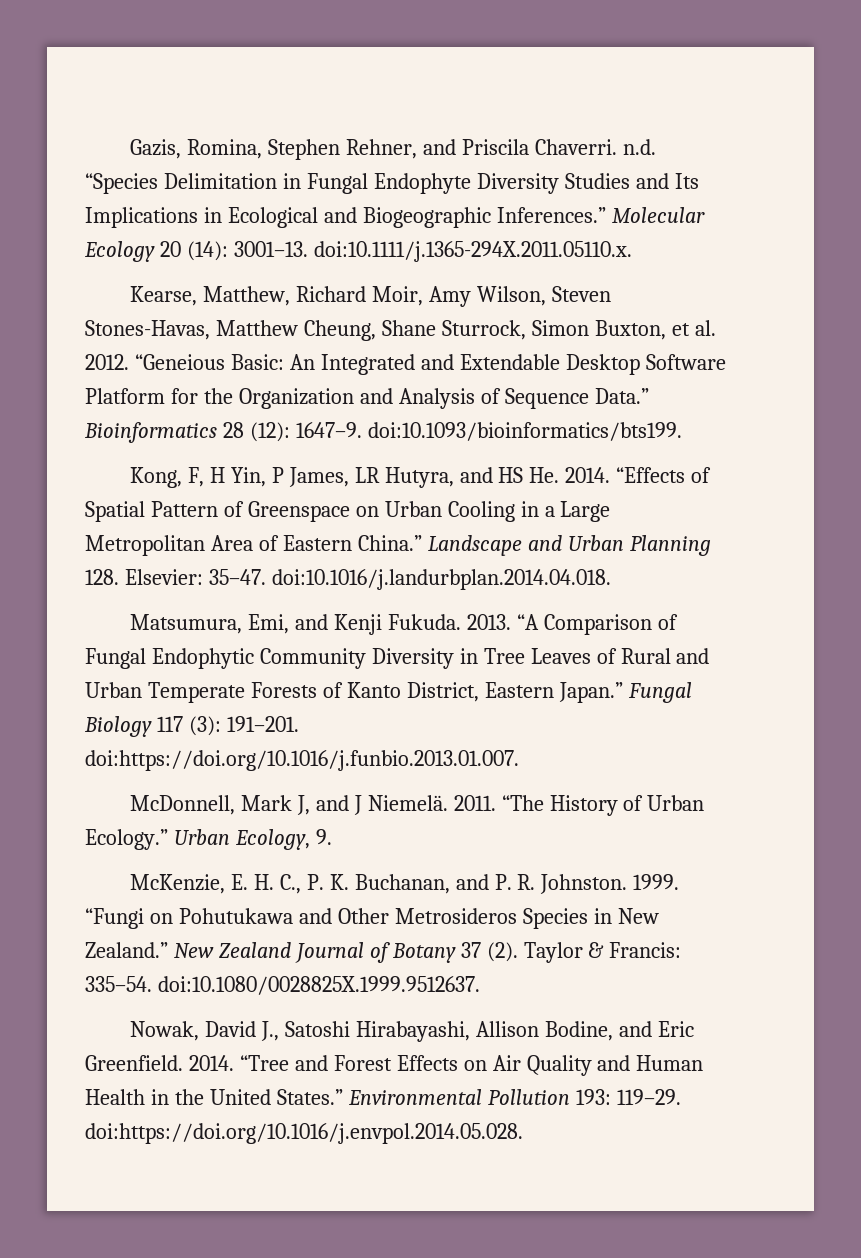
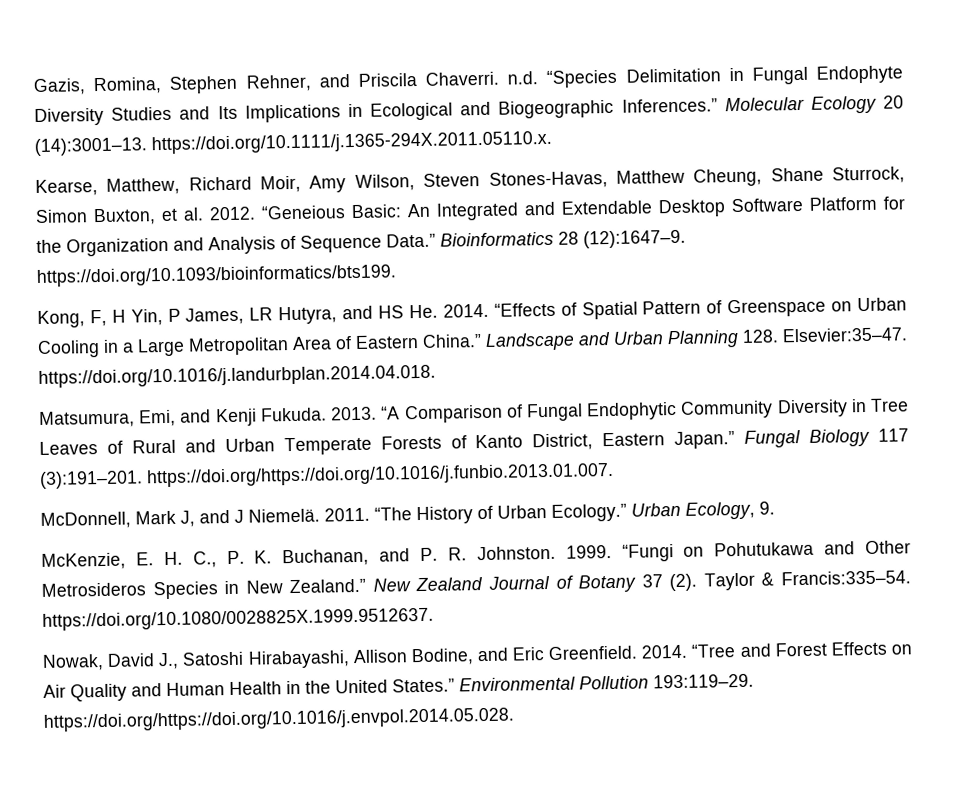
[186,241,632,262] (14): 3001–13. doi:10.1111/j.1365-294X.2011.05110.x. -> [34,130,552,157] (14):3001–13. https://doi.org/10.1111/j.1365-294X.2011.05110.x.
[249,422,682,442] (12): 1647–9. doi:10.1093/bioinformatics/bts199. -> [583,229,686,249] [36,264,397,287] (12):1647–9. https://doi.org/10.1093/bioinformatics/bts199.
[124,569,611,590] Elsevier: 35–47. doi:10.1016/j.landurbplan.2014.04.018. -> [782,327,908,343] [38,364,436,388] Elsevier:35–47. https://doi.org/10.1016/j.landurbplan.2014.04.018.
[188,716,299,736] [85,750,519,771] (3): 191–201. doi:https://doi.org/10.1016/j.funbio.2013.01.007. -> [39,462,614,489] (3):191–201. https://doi.org/https://doi.org/10.1016/j.funbio.2013.01.007.
[609,942,682,958] [85,976,480,995] Francis: 335–54. doi:10.1080/0028825X.1999.9512637. -> [780,570,911,586] [42,607,434,631] Francis:335–54. https://doi.org/10.1080/0028825X.1999.9512637.
[575,1089,681,1105] [85,1123,523,1144] 193: 119–29. doi:https://doi.org/10.1016/j.envpol.2014.05.028. -> [653,673,754,689] [43,707,515,732] 193:119–29. https://doi.org/https://doi.org/10.1016/j.envpol.2014.05.028.

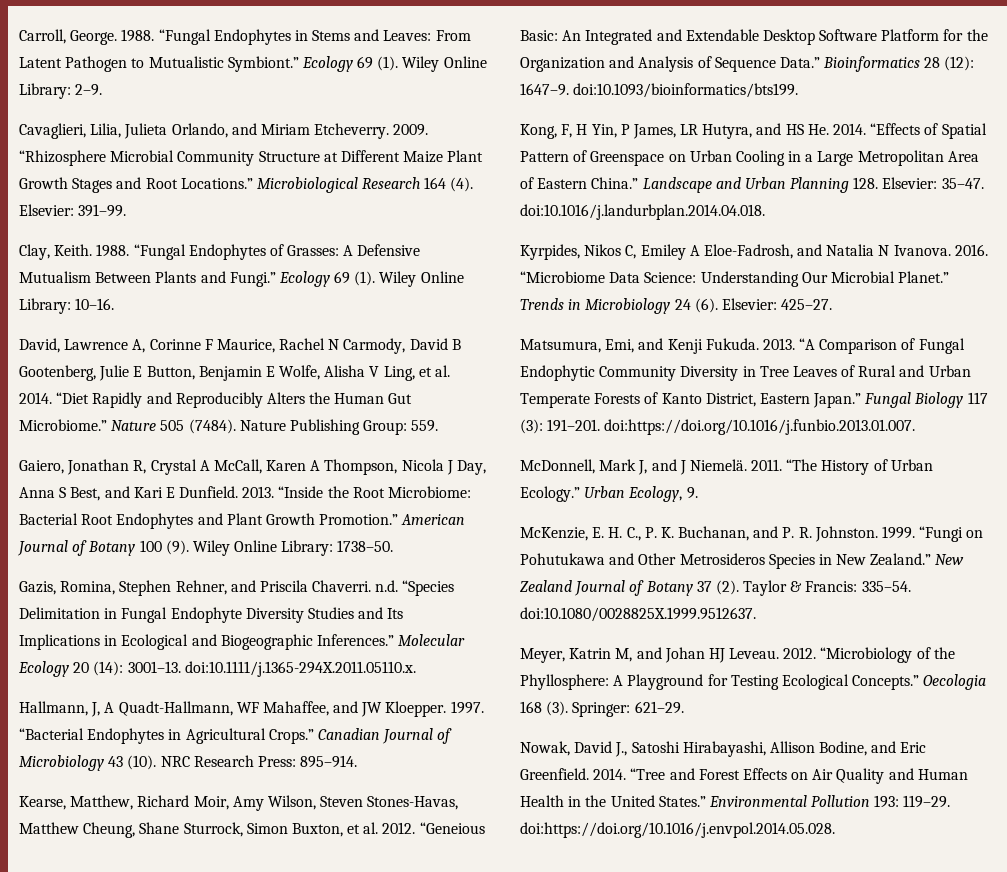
(33, 87) none -> [19,29,471,45] [19,56,487,72] [19,83,103,99] [19,123,429,139] [19,150,484,166] [19,177,474,193] [19,204,127,217] [19,244,421,260] [19,271,464,287] [19,298,115,314] [19,338,461,354] [19,365,451,381] [19,392,413,408] [19,419,439,435] [19,459,487,475] [19,486,472,501] [19,513,466,529] [17,540,394,556] Carroll, George. 1988. “Fungal Endophytes in Stems and Leaves: From Latent Pathogen to Mutualistic Symbiont.” Ecology 69 (1). Wiley Online Library: 2–9. // Cavaglieri, Lilia, Julieta Orlando, and Miriam Etcheverry. 2009. “Rhizosphere Microbial Community Structure at Different Maize Plant Growth Stages and Root Locations.” Microbiological Research 164 (4). Elsevier: 391–99. // Clay, Keith. 1988. “Fungal Endophytes of Grasses: A Defensive Mutualism Between Plants and Fungi.” Ecology 69 (1). Wiley Online Library: 10–16. // David, Lawrence A, Corinne F Maurice, Rachel N Carmody, David B Gootenberg, Julie E Button, Benjamin E Wolfe, Alisha V Ling, et al. 2014. “Diet Rapidly and Reproducibly Alters the Human Gut Microbiome.” Nature 505 (7484). Nature Publishing Group: 559. // Gaiero, Jonathan R, Crystal A McCall, Karen A Thompson, Nicola J Day, Anna S Best, and Kari E Dunfield. 2013. “Inside the Root Microbiome: Bacterial Root Endophytes and Plant Growth Promotion.” American Journal of Botany 100 (9). Wiley Online Library: 1738–50. //
[34,130,552,157] (14):3001–13. https://doi.org/10.1111/j.1365-294X.2011.05110.x. -> [93,661,416,677] [19,701,484,717] [19,728,453,744] [19,755,358,771] (14): 3001–13. doi:10.1111/j.1365-294X.2011.05110.x. // Hallmann, J, A Quadt-Hallmann, WF Mahaffee, and JW Kloepper. 1997. “Bacterial Endophytes in Agricultural Crops.” Canadian Journal of Microbiology 43 (10). NRC Research Press: 895–914.
[583,229,686,249] [36,264,397,287] (12):1647–9. https://doi.org/10.1093/bioinformatics/bts199. -> [944,56,975,71] [520,83,799,98] (12): 1647–9. doi:10.1093/bioinformatics/bts199.
[782,327,908,343] [38,364,436,388] Elsevier:35–47. https://doi.org/10.1016/j.landurbplan.2014.04.018. -> [882,177,984,189] [520,204,765,220] [520,244,988,260] [520,271,950,287] [520,298,833,314] Elsevier: 35–47. doi:10.1016/j.landurbplan.2014.04.018. // Kyrpides, Nikos C, Emiley A Eloe-Fadrosh, and Natalia N Ivanova. 2016. “Microbiome Data Science: Understanding Our Microbial Planet.” Trends in Microbiology 24 (6). Elsevier: 425–27.
[39,462,614,489] (3):191–201. https://doi.org/https://doi.org/10.1016/j.funbio.2013.01.007. -> [520,419,916,435] (3): 191–201. doi:https://doi.org/10.1016/j.funbio.2013.01.007.
[780,570,911,586] [42,607,434,631] Francis:335–54. https://doi.org/10.1080/0028825X.1999.9512637. -> [805,581,911,592] [520,607,756,622] [520,647,955,663] [520,674,987,690] [520,701,684,717] Francis: 335–54. doi:10.1080/0028825X.1999.9512637. // Meyer, Katrin M, and Johan HJ Leveau. 2012. “Microbiology of the Phyllosphere: A Playground for Testing Ecological Concepts.” Oecologia 168 (3). Springer: 621–29.
[653,673,754,689] [43,707,515,732] 193:119–29. https://doi.org/https://doi.org/10.1016/j.envpol.2014.05.028. -> [874,795,951,808] [520,822,835,838] 193: 119–29. doi:https://doi.org/10.1016/j.envpol.2014.05.028.

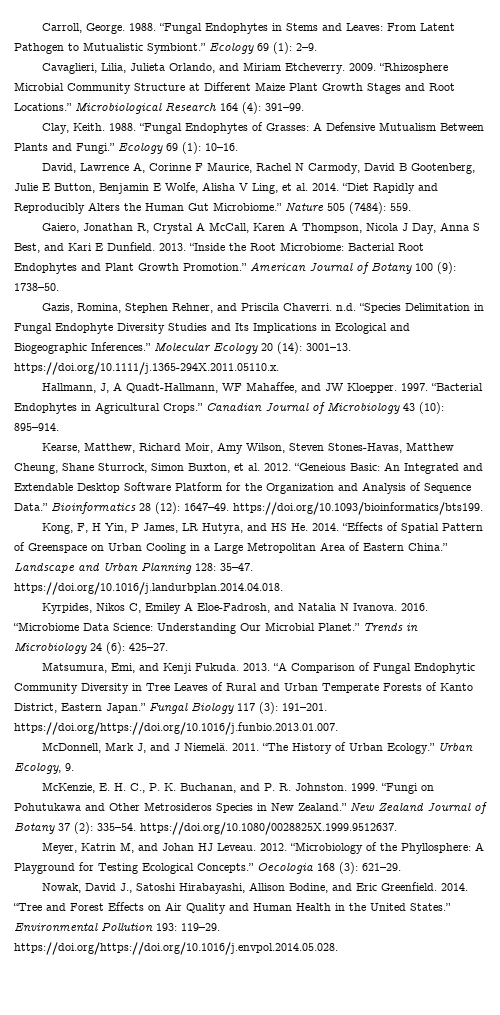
[377,56,487,72] [19,83,71,99] (1). Wiley Online Library: -> [273,42,292,54] (1):
[450,177,474,192] [19,204,74,216] (4). Elsevier: -> [242,102,261,114] (4):
[354,271,464,287] [19,298,71,314] (1). Wiley Online Library: -> [182,142,201,154] (1):
[188,419,408,435] (7484). Nature Publishing Group: -> [349,202,386,214] (7484):
[165,540,334,556] (9). Wiley Online Library: -> [437,262,456,274] (9):
[184,661,416,677] doi:10.1111/j.1365-294X.2011.05110.x. -> [14,362,279,375] https://doi.org/10.1111/j.1365-294X.2011.05110.x.
[127,755,296,770] (10). NRC Research Press: -> [419,402,444,414] (10):
[520,83,799,98] 1647–9. doi:10.1093/bioinformatics/bts199. -> [184,502,483,515] 1647–49. https://doi.org/10.1093/bioinformatics/bts199.
[853,177,984,189] [520,204,765,220] 128. Elsevier: 35–47. doi:10.1016/j.landurbplan.2014.04.018. -> [195,563,253,571] [14,582,283,595] 128: 35–47. https://doi.org/10.1016/j.landurbplan.2014.04.018.
[694,298,777,313] (6). Elsevier: -> [106,642,125,654] (6):
[604,419,916,435] doi:https://doi.org/10.1016/j.funbio.2013.01.007. -> [14,722,338,735] https://doi.org/https://doi.org/10.1016/j.funbio.2013.01.007.
[715,580,911,596] [520,607,756,622] (2). Taylor & Francis: 335–54. doi:10.1080/0028825X.1999.9512637. -> [74,822,397,835] (2): 335–54. https://doi.org/10.1080/0028825X.1999.9512637.
[546,701,631,717] (3). Springer: -> [339,862,358,874] (3):
[520,822,835,838] doi:https://doi.org/10.1016/j.envpol.2014.05.028. -> [14,942,338,955] https://doi.org/https://doi.org/10.1016/j.envpol.2014.05.028.

